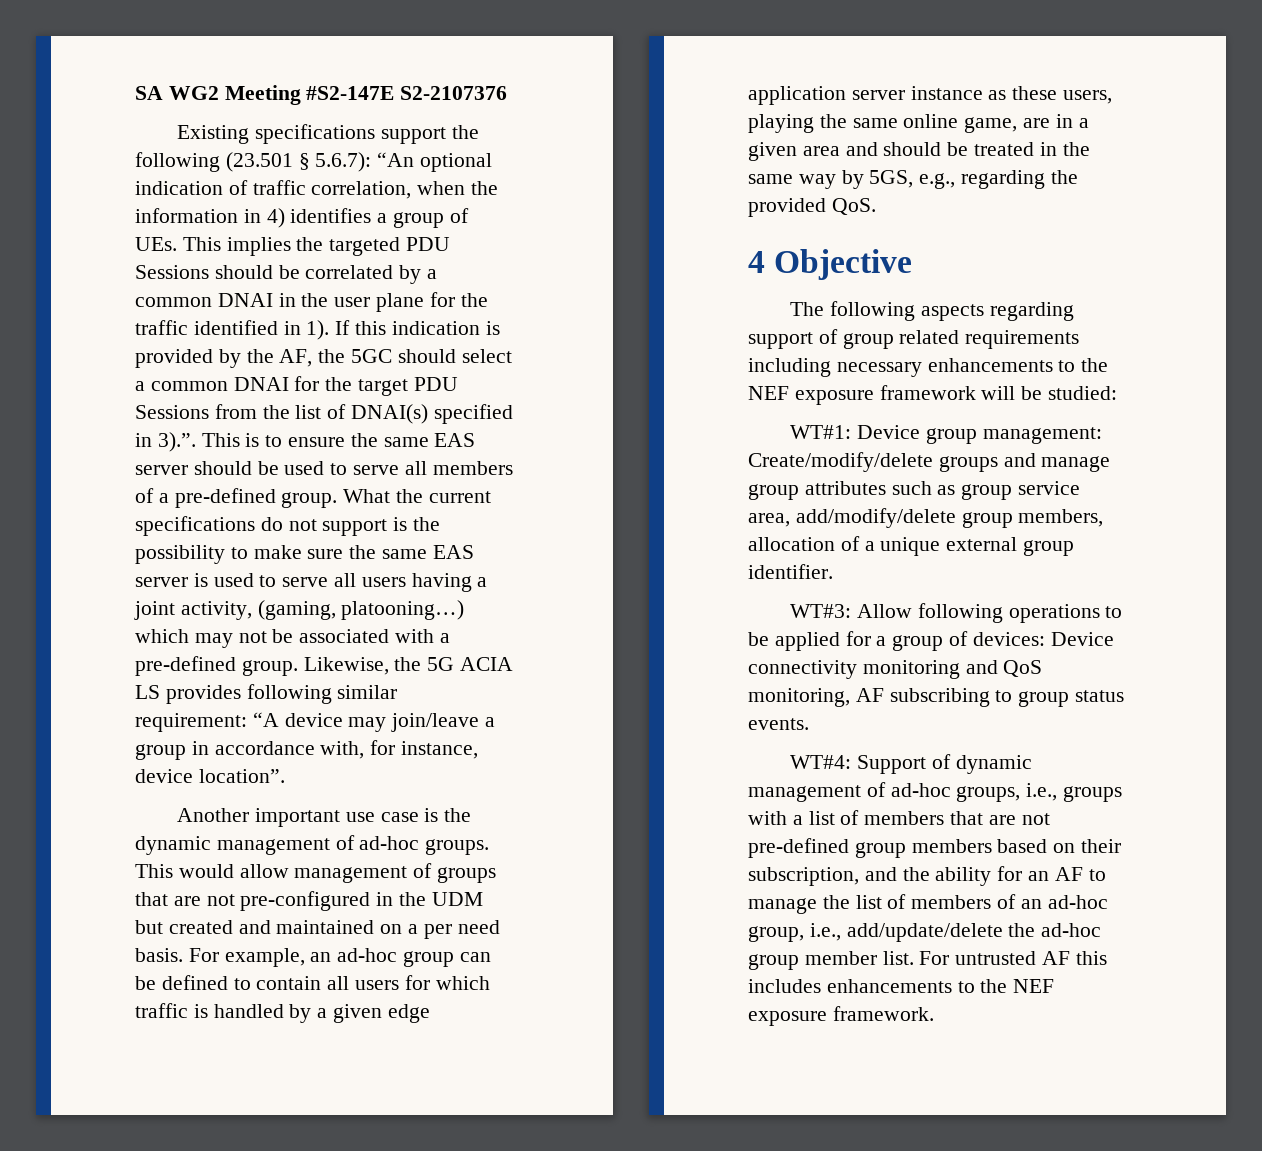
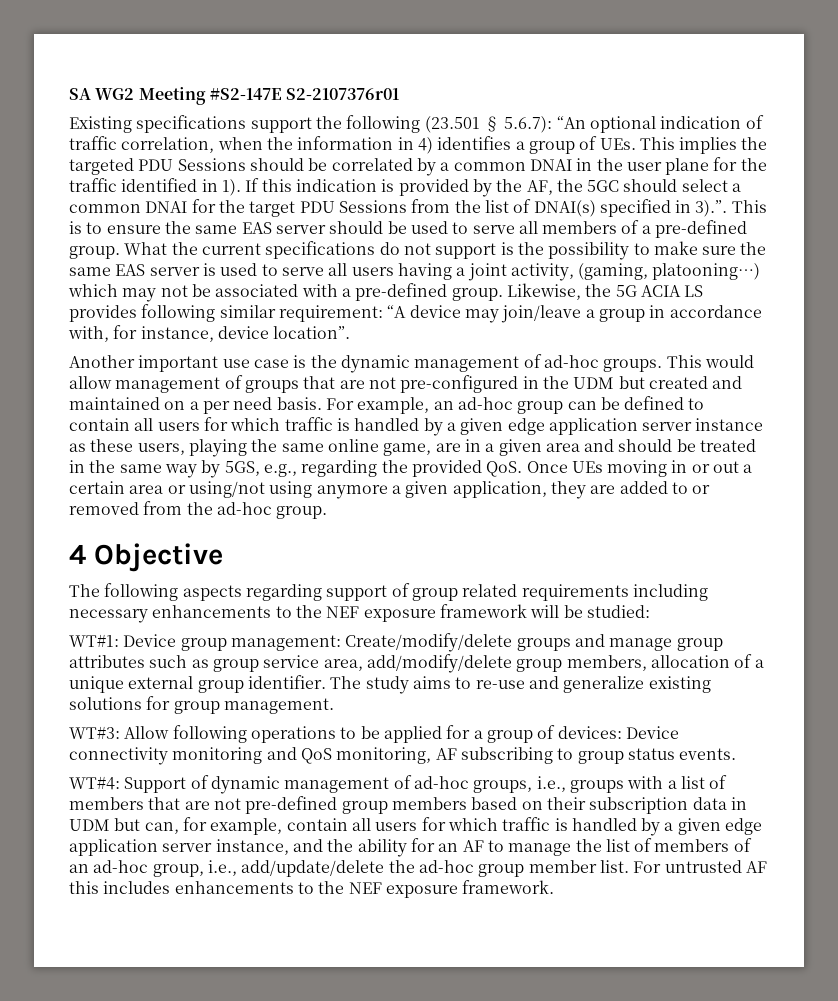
[400,86,508,100] S2-2107376 -> [286,88,400,100] S2-2107376r01
(876, 206) none -> [526,460,753,477] [69,481,711,499] [69,501,328,519] Once UEs moving in or out a certain area or using/not using anymore a given application, they are added to or removed from the ad-hoc group.
(833, 571) none -> [330,676,711,694] [69,696,334,714] The study aims to re-use and generalize existing solutions for group management.
[748,867,859,886] subscription, -> [589,797,747,814] [69,817,763,836] [69,839,289,856] subscription data in UDM but can, for example, contain all users for which traffic is handled by a given edge application server instance,

